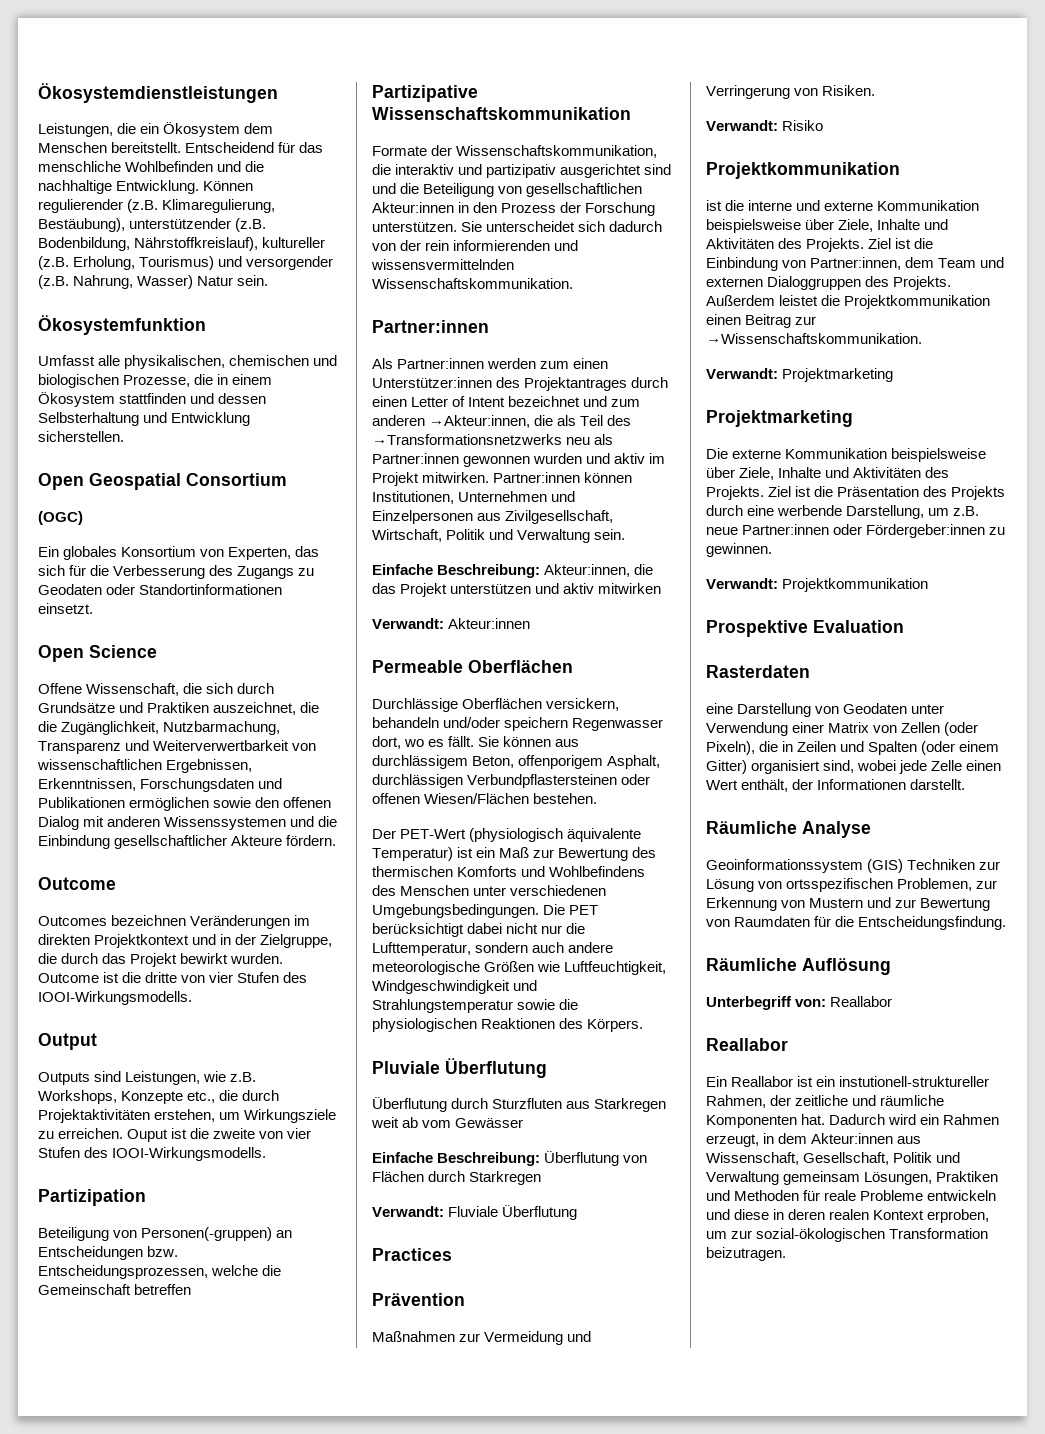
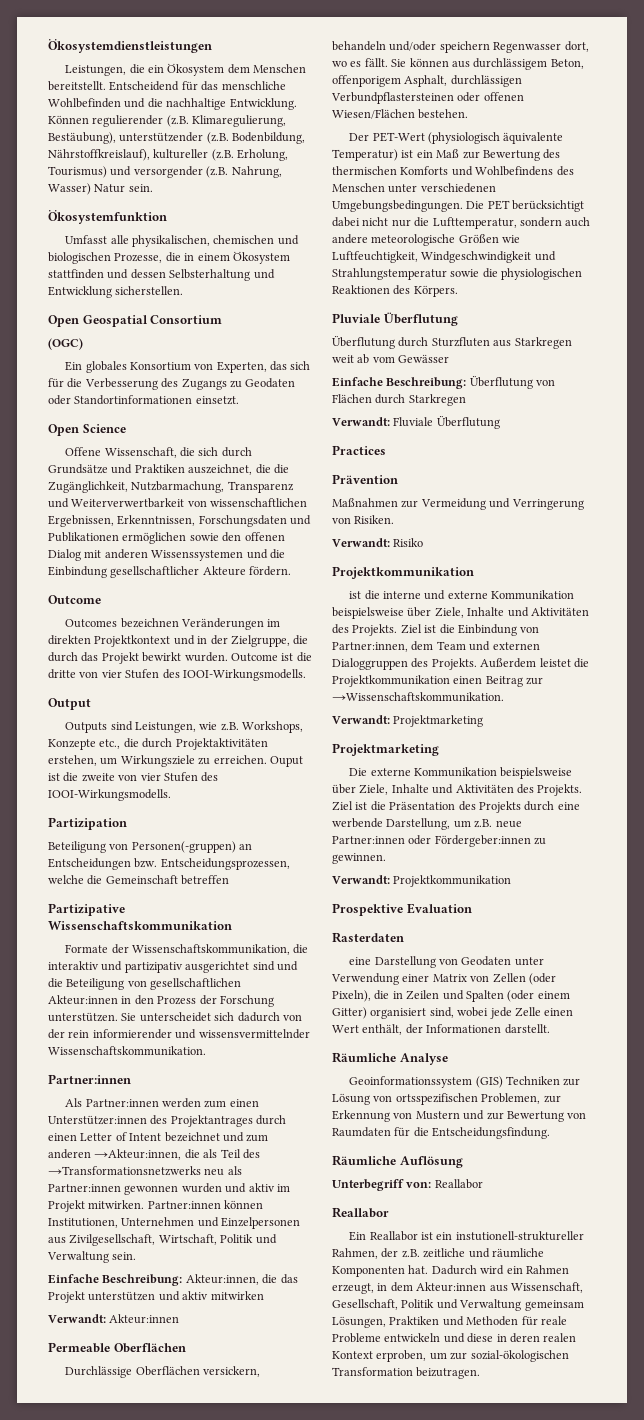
[453,240,579,251] [371,259,514,270] informierenden und wissensvermittelnden -> [92,1029,310,1039] informierender und wissensvermittelnder
(792, 1100) none -> [401,1249,420,1258] z.B.

